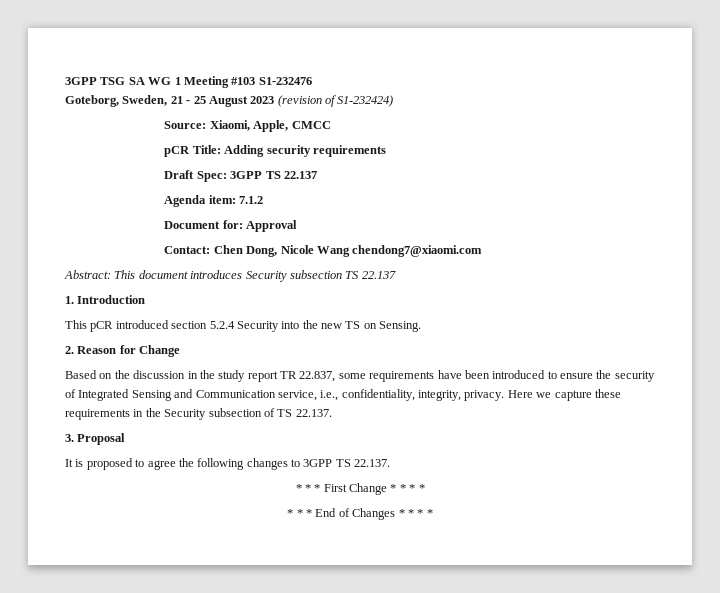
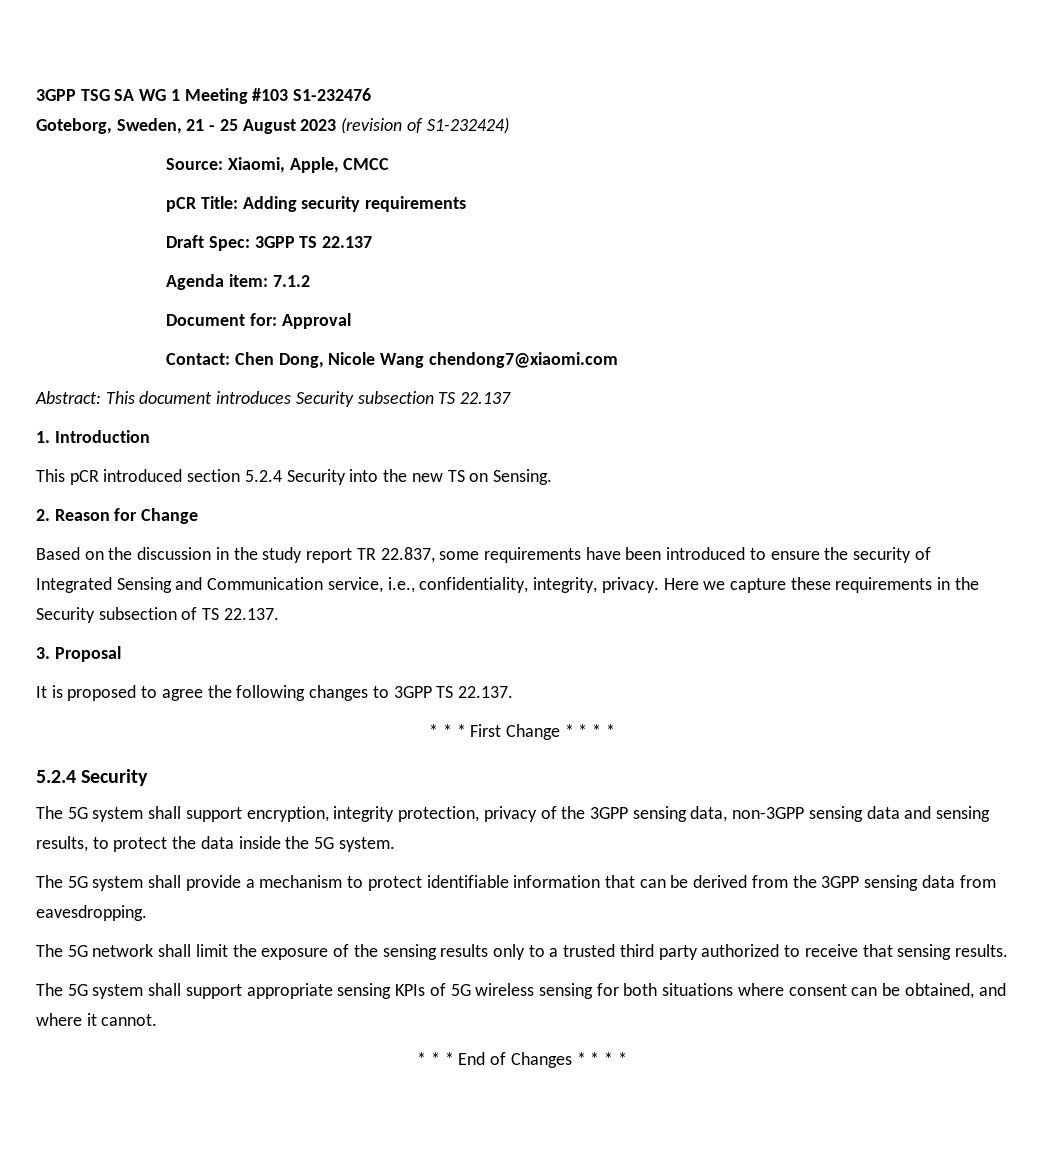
(425, 488) none -> [36,769,149,786] [36,806,991,822] [36,836,395,852] [36,875,996,891] [36,905,147,921] [36,944,1008,960] [36,983,1006,999] [36,1013,158,1026] // 5.2.4 Security // The 5G system shall support encryption, integrity protection, privacy of the 3GPP sensing data, non-3GPP sensing data and sensing results, to protect the data inside the 5G system. // The 5G system shall provide a mechanism to protect identifiable information that can be derived from the 3GPP sensing data from eavesdropping. // The 5G network shall limit the exposure of the sensing results only to a trusted third party authorized to receive that sensing results. // The 5G system shall support appropriate sensing KPIs of 5G wireless sensing for both situations where consent can be obtained, and where it cannot.

